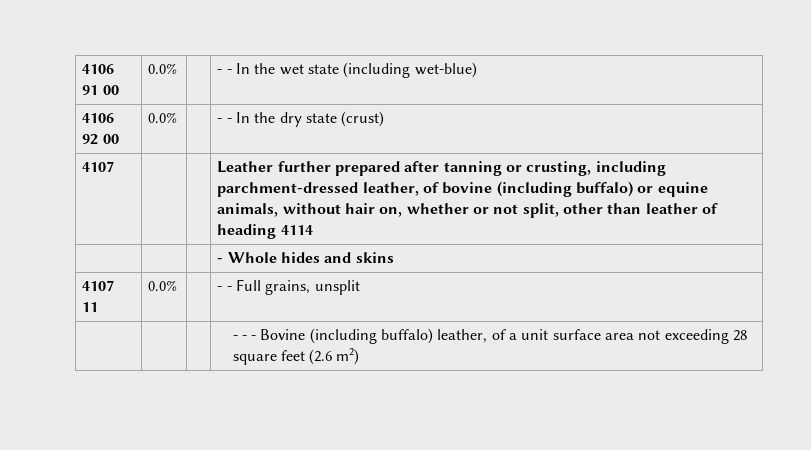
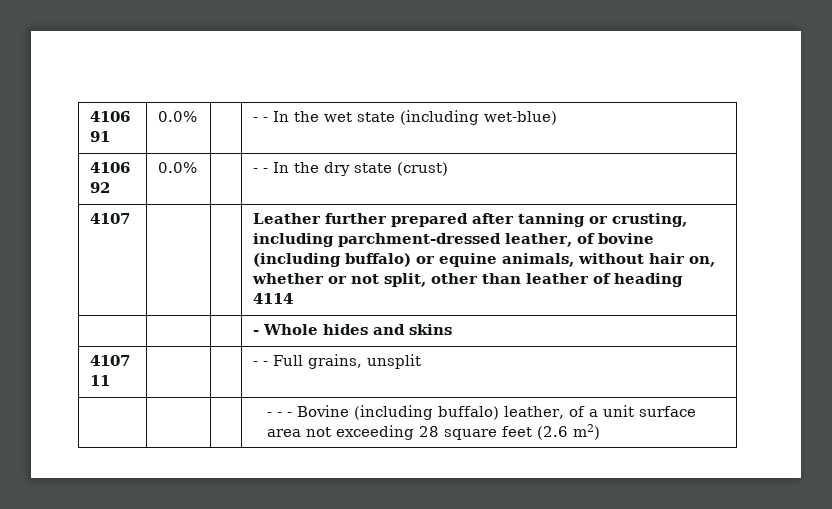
[102,85,119,95] 00 -> (110, 136) none
[102,134,119,144] 00 -> (110, 187) none
[148,280,178,291] 0.0% -> (110, 380) none

